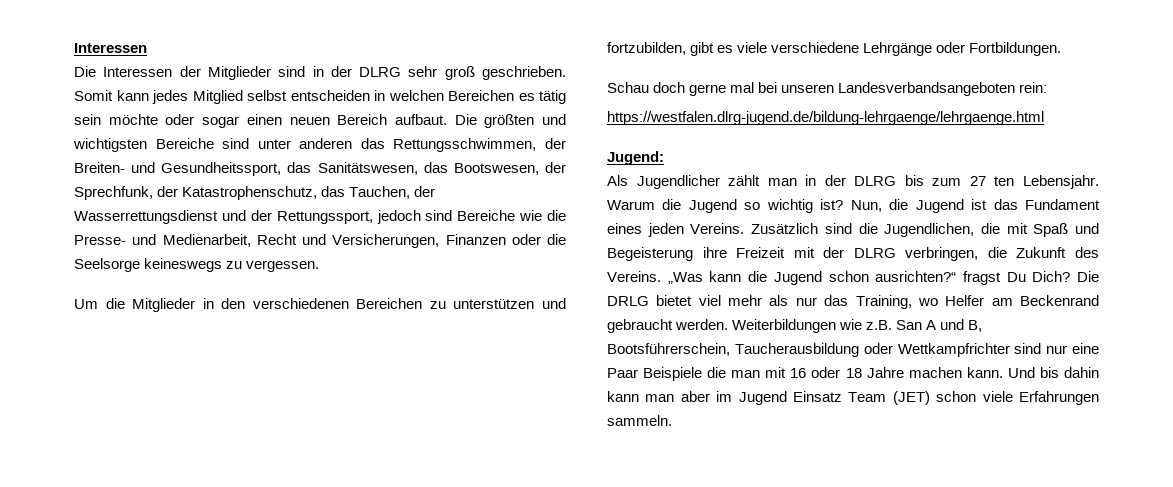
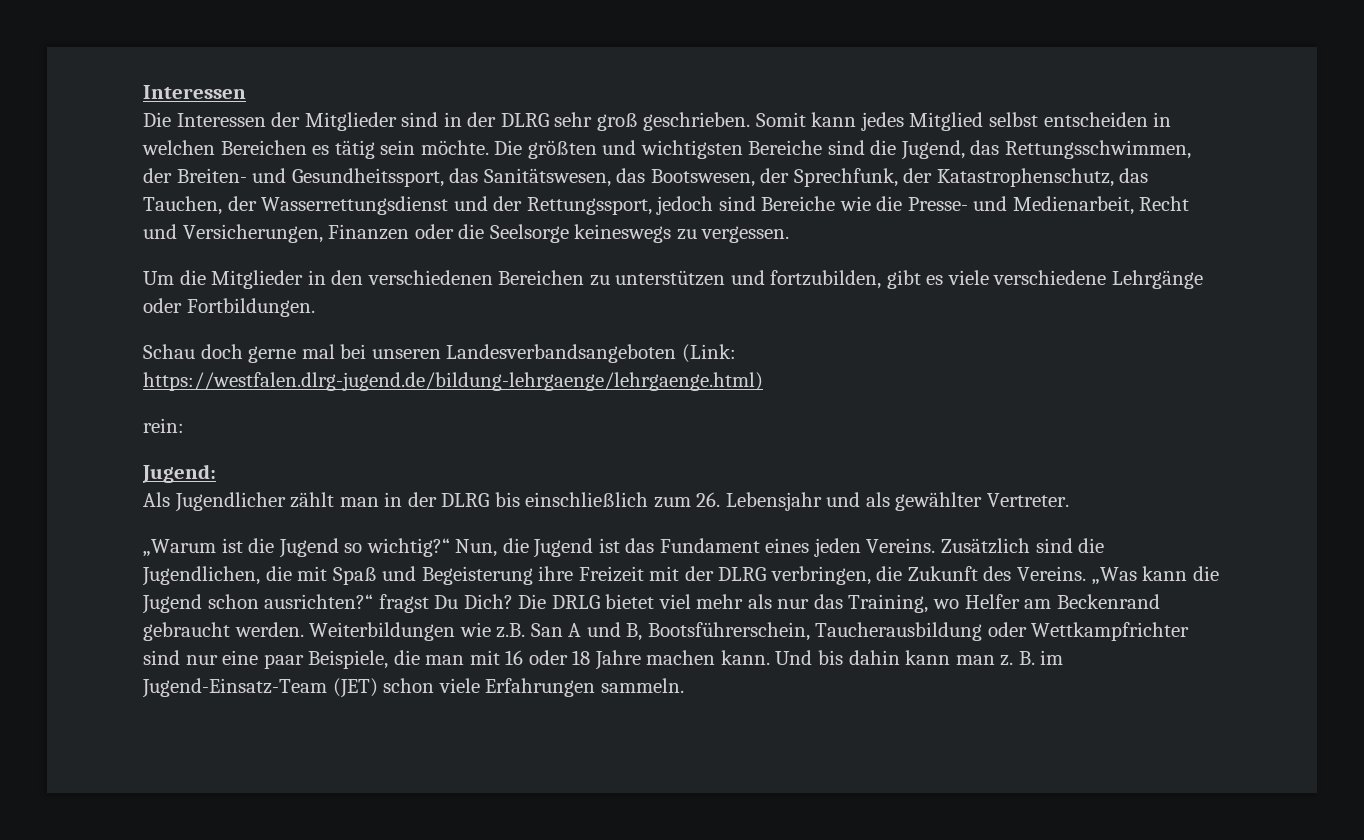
[108,114,447,128] möchte oder sogar einen neuen Bereich aufbaut. -> [420,140,489,155] möchte.
[257,138,353,149] unter anderen -> [870,140,965,160] die Jugend,
(1016, 89) none -> [681,344,736,363] [143,372,763,391] (Link: https://westfalen.dlrg-jugend.de/bildung-lehrgaenge/lehrgaenge.html) //
[607,111,1044,125] // https://westfalen.dlrg-jugend.de/bildung-lehrgaenge/lehrgaenge.html -> (184, 425) none
[932,175,1099,189] [607,200,655,210] zum 27 ten Lebensjahr. Warum -> [525,492,1070,511] [143,538,243,557] einschließlich zum 26. Lebensjahr und als gewählter Vertreter. // „Warum ist
[766,199,844,213] wichtig ist? -> [366,538,450,557] wichtig?“
[607,367,703,381] Paar Beispiele -> [263,650,389,669] paar Beispiele,
[680,391,887,405] aber im Jugend Einsatz Team -> [1000,650,1064,666] [142,678,327,698] z. B. im Jugend-Einsatz-Team

